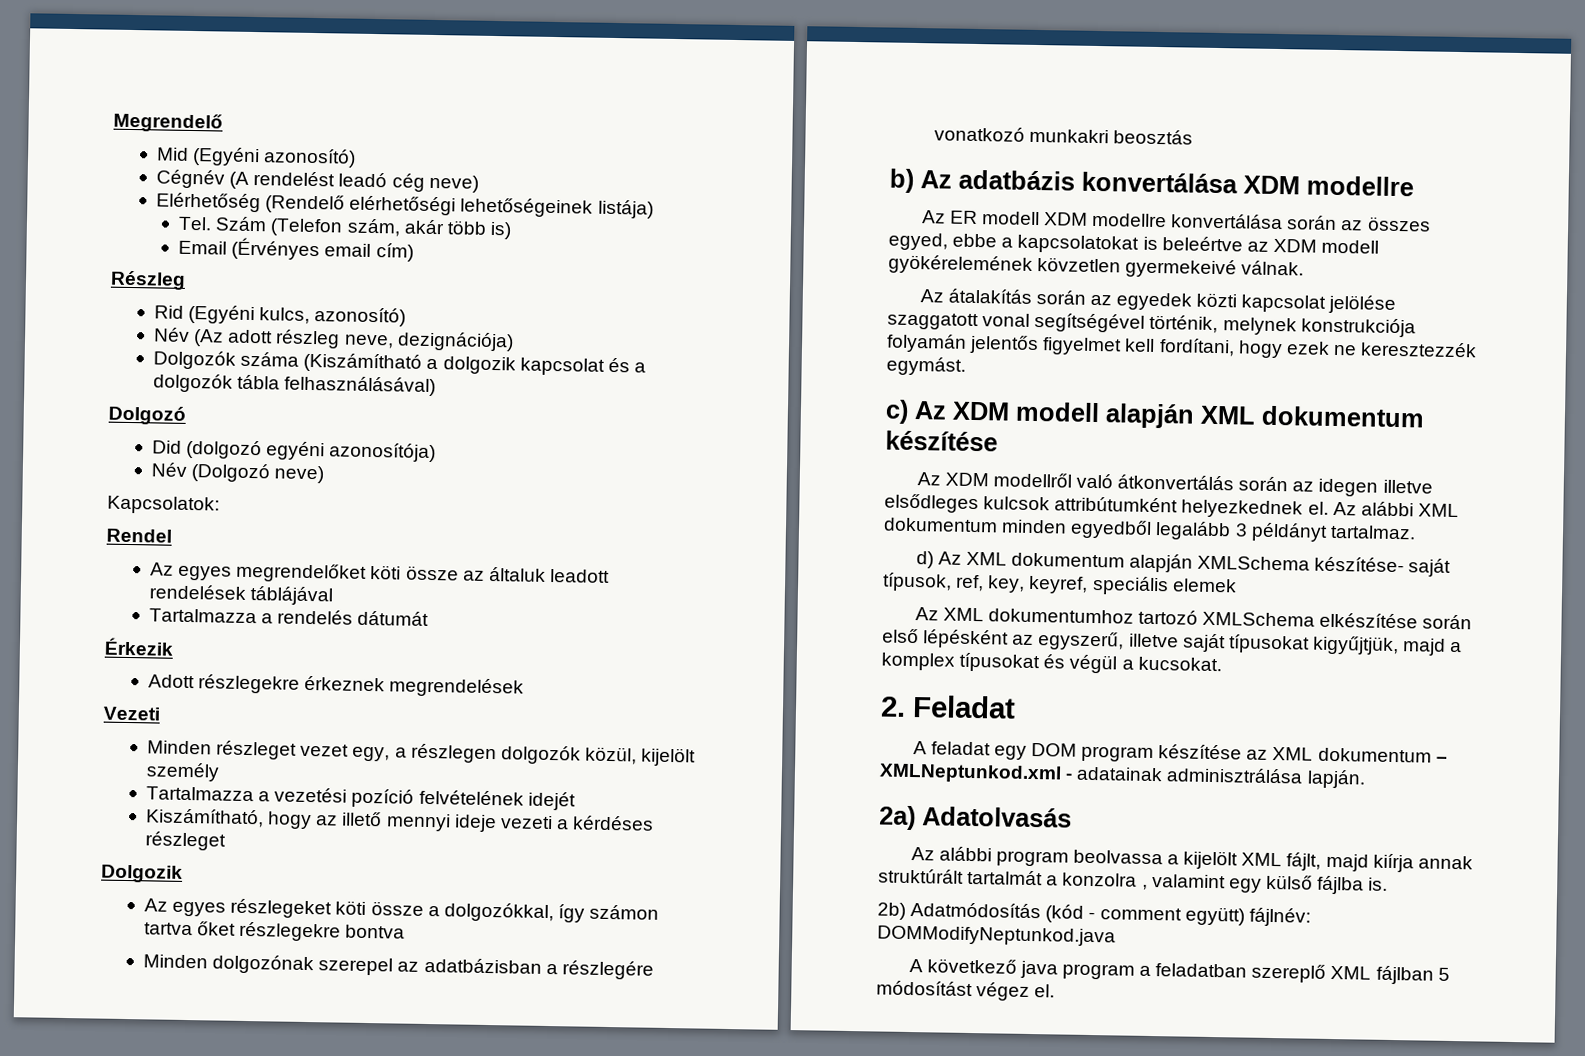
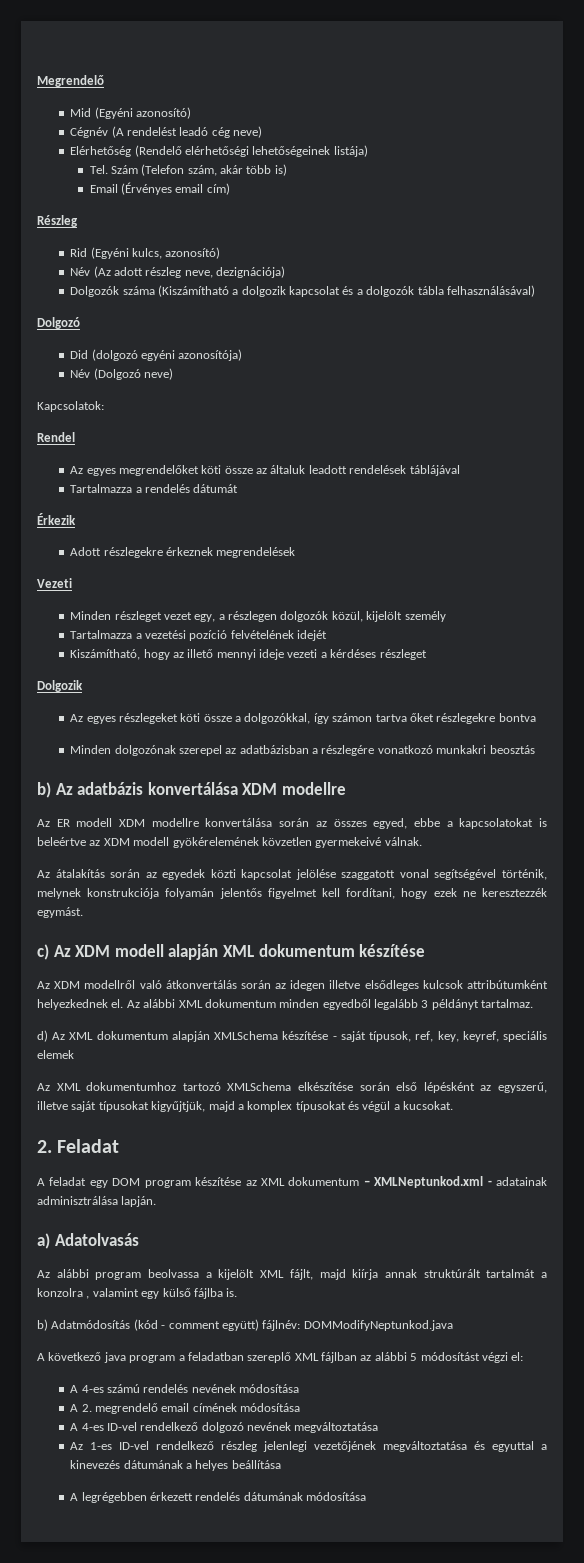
[1314,556,1405,573] készítése- -> [282,1031,337,1040] készítése -
[879,805,916,831] 2a) -> [37,1233,50,1249] a)
[877,902,906,920] 2b) -> [37,1319,48,1331] b)
[1437,967,1450,981] [876,980,1056,1002] 5 módosítást végez el. -> [360,1352,524,1363] [70,1384,300,1393] [70,1403,301,1414] [70,1422,379,1433] [70,1441,547,1452] [70,1460,281,1471] [70,1492,367,1503] az alábbi 5 módosítást végzi el: // A 4-es számú rendelés nevének módosítása // A 2. megrendelő email címének módosítása // A 4-es ID-vel rendelkező dolgozó nevének megváltoztatása // Az 1-es ID-vel rendelkező részleg jelenlegi vezetőjének megváltoztatása és egyuttal a kinevezés dátumának a helyes beállítása // A legrégebben érkezett rendelés dátumának módosítása

